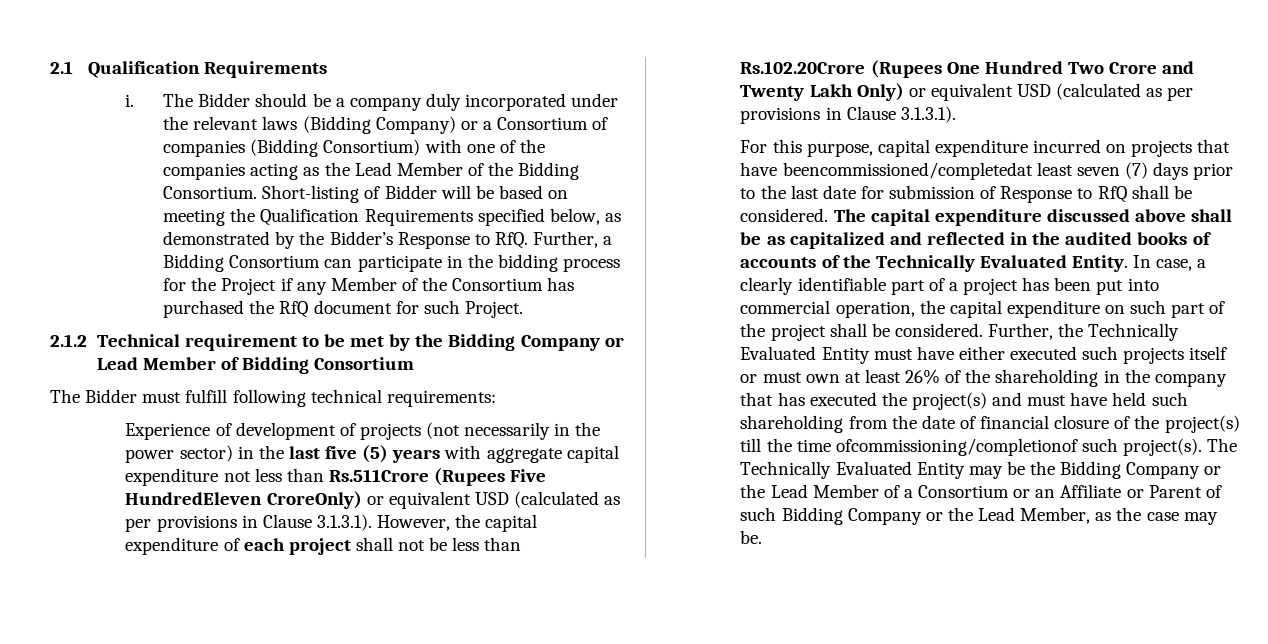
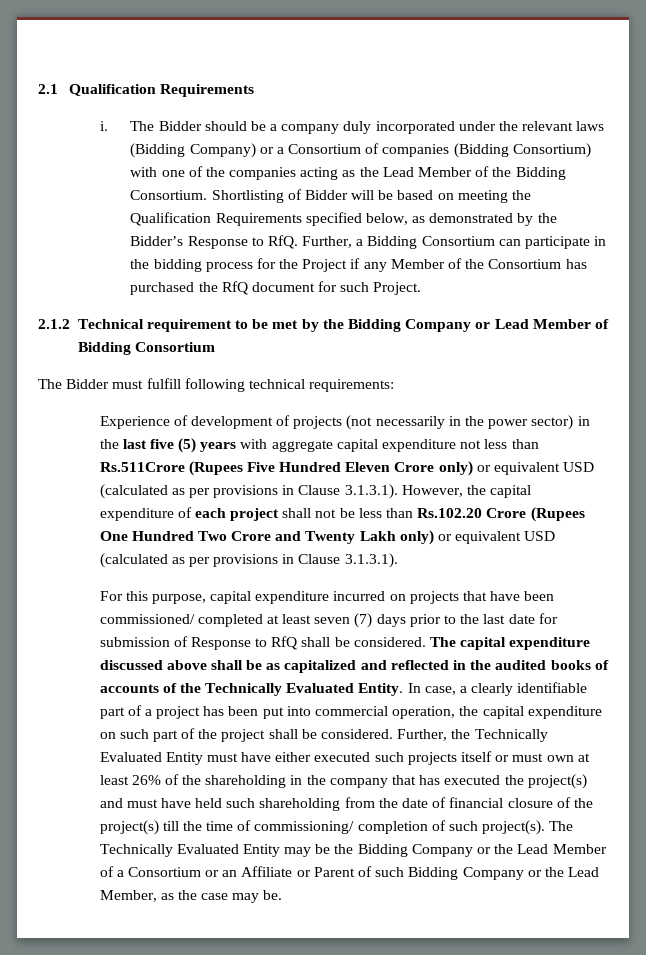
[262,185,360,203] Short-listing -> [211,190,284,203] Shortlisting
[125,491,362,509] HundredEleven CroreOnly) -> [279,461,473,476] Hundred Eleven Crore only)
[740,61,866,74] Rs.102.20Crore -> [417,508,527,518] Rs.102.20 Crore
[856,83,904,101] Only) -> [399,530,434,545] only)
[782,162,1033,180] beencommissioned/completedat -> [524,591,555,601] [99,614,279,627] been commissioned/ completed at
[835,438,1078,456] ofcommissioning/completionof -> [237,820,446,834] of commissioning/ completion of

